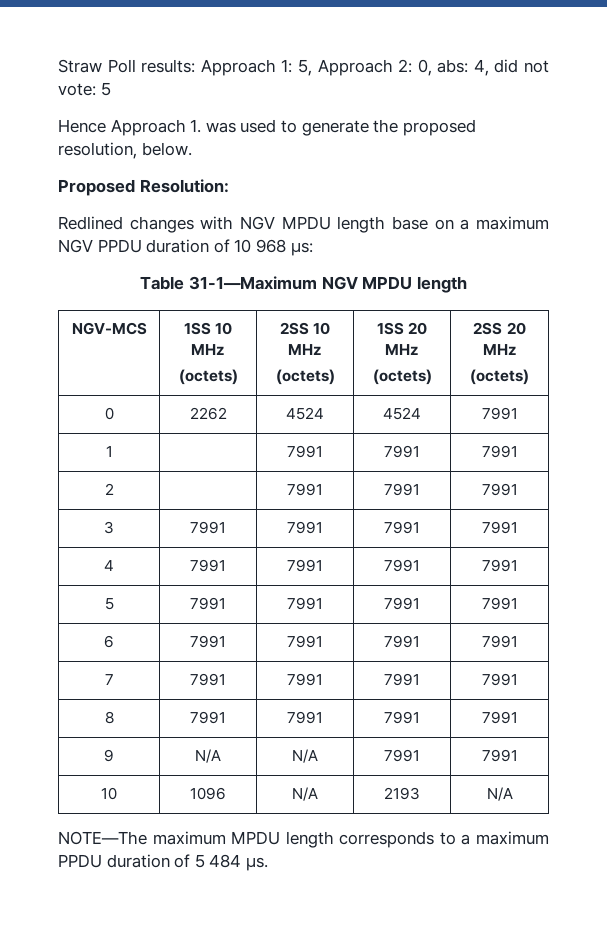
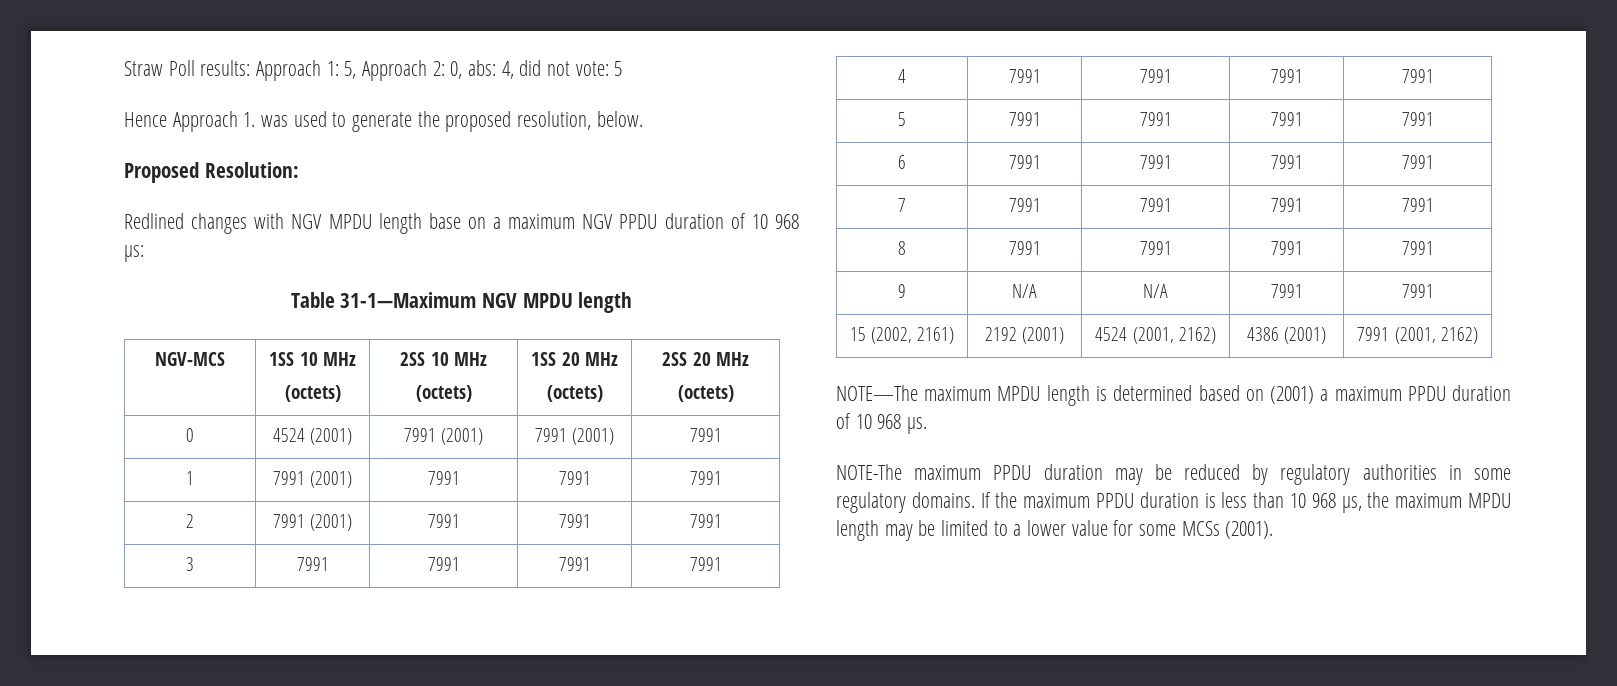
[189,407,227,420] [286,407,324,420] [383,407,421,420] 2262 | 4524 | 4524 -> [272,428,353,445] [403,428,484,445] [534,428,615,445] 4524 (2001) | 7991 (2001) | 7991 (2001)
(113, 451) none -> [272,471,353,488] 7991 (2001)
(114, 489) none -> [272,514,353,531] 7991 (2001)
[101,787,117,800] [190,787,226,800] [292,787,318,801] [384,787,420,800] [486,787,513,801] 10 | 1096 | N/A | 2193 | N/A -> [849,327,955,344] [984,327,1065,344] [1095,327,1216,344] [1246,327,1327,344] [1357,327,1478,344] 15 (2002, 2161) | 2192 (2001) | 4524 (2001, 2162) | 4386 (2001) | 7991 (2001, 2162)
[339,831,456,848] corresponds to -> [1095,385,1314,404] is determined based on (2001)
[194,854,242,868] 5 484 -> [855,414,902,429] 10 968
(268, 864) none -> [836,464,1511,485] [836,492,1511,513] [836,520,1274,541] // NOTE-The maximum PPDU duration may be reduced by regulatory authorities in some regulatory domains. If the maximum PPDU duration is less than 10 968 μs, the maximum MPDU length may be limited to a lower value for some MCSs (2001).

